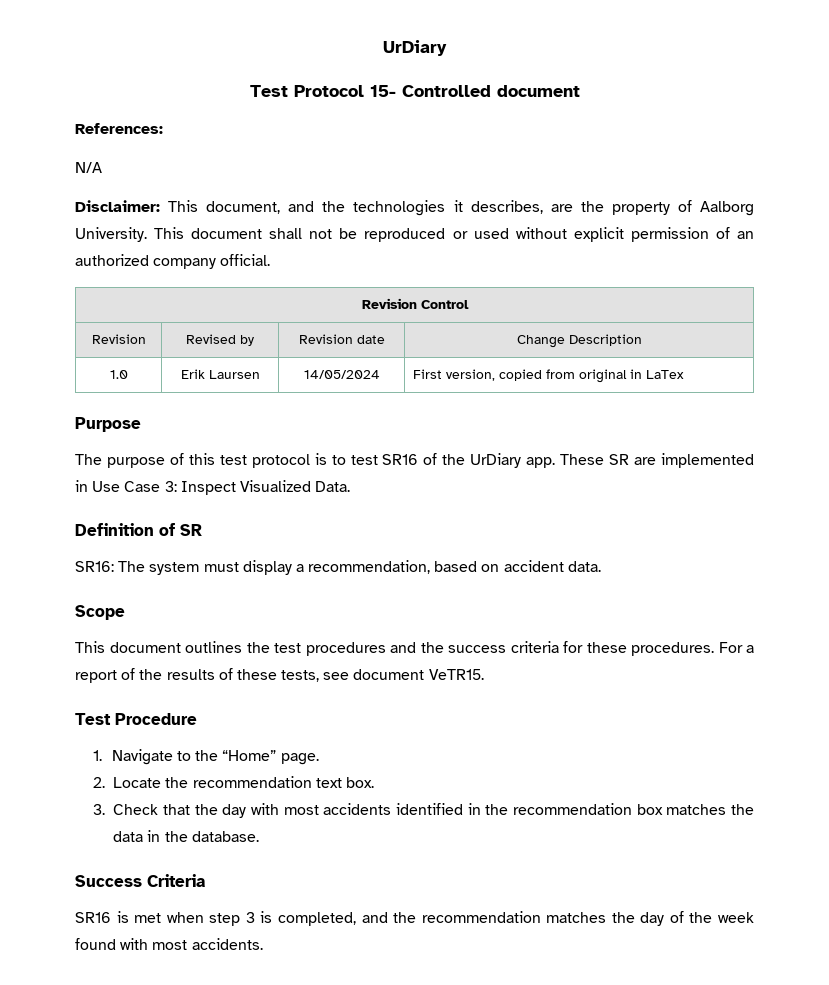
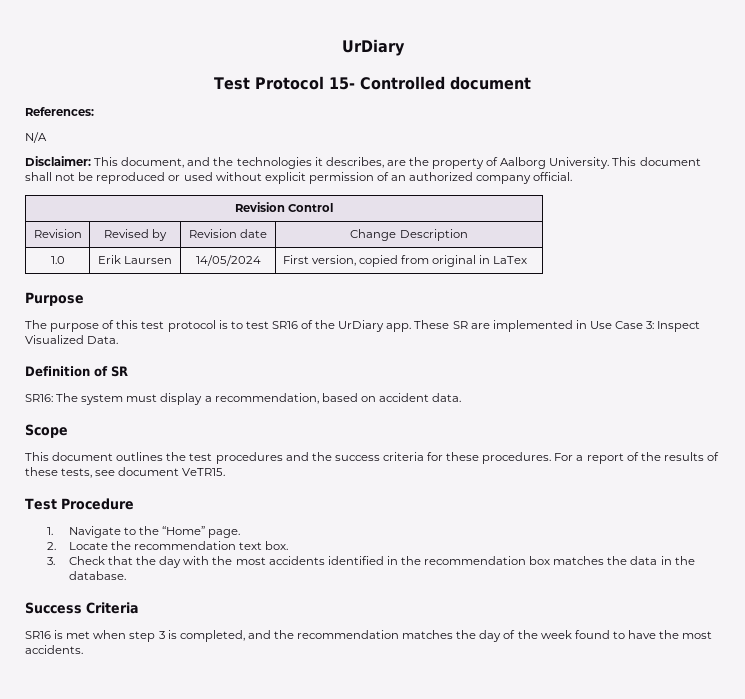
(279, 809) none -> [212,556,233,565] the
[120,938,149,950] with -> [612,630,680,639] to have the

